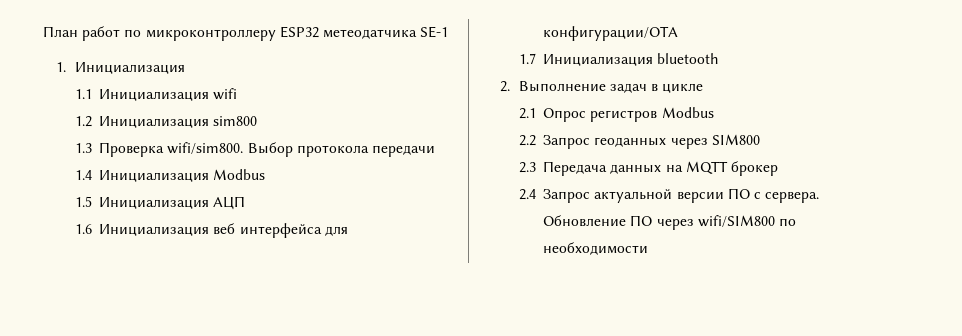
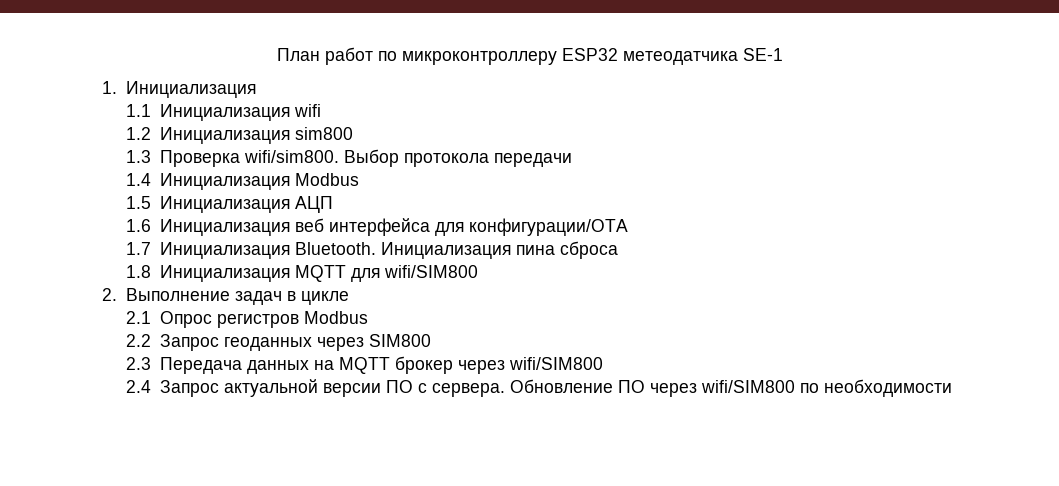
[657,53,720,64] bluetooth -> [295,241,619,259] [126,265,479,282] Bluetooth. Инициализация пина сброса // 1.8 Инициализация MQTT для wifi/SIM800
(778, 168) none -> [458,357,604,374] через wifi/SIM800

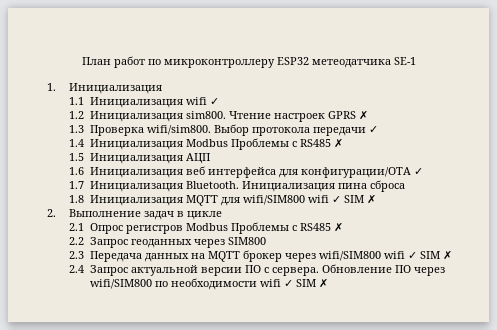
(322, 110) none -> [210,98,220,105] ✓
[295,127,354,140] sim800 -> [186,110,369,122] sim800. Чтение настроек GPRS ✗
(573, 160) none -> [369,126,379,133] ✓
(360, 179) none -> [231,138,344,150] Проблемы с RS485 ✗
(629, 227) none -> [414,168,424,175] ✓
(479, 271) none -> [308,194,377,204] wifi ✓ SIM ✗
(369, 317) none -> [231,222,344,234] Проблемы с RS485 ✗
(604, 363) none -> [384,250,453,260] wifi ✓ SIM ✗
(953, 388) none -> [260,278,329,288] wifi ✓ SIM ✗

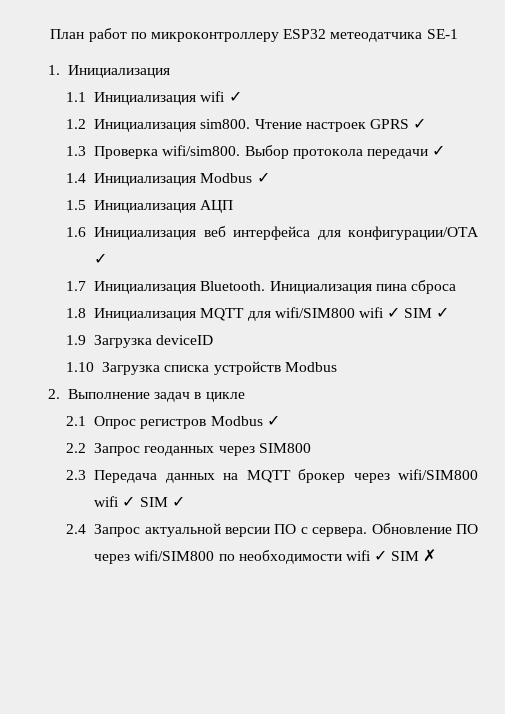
[359,110,369,120] ✗ -> [413,118,427,129] ✓
[231,138,344,150] Проблемы с RS485 ✗ -> [256,172,270,183] ✓
[367,194,377,204] ✗ -> [436,307,450,318] [66,335,214,348] [66,361,337,375] ✓ // 1.9 Загрузка deviceID // 1.10 Загрузка списка устройств Modbus
[231,222,344,234] Проблемы с RS485 ✗ -> [266,415,280,426] ✓
[443,250,453,260] ✗ -> [171,496,185,507] ✓

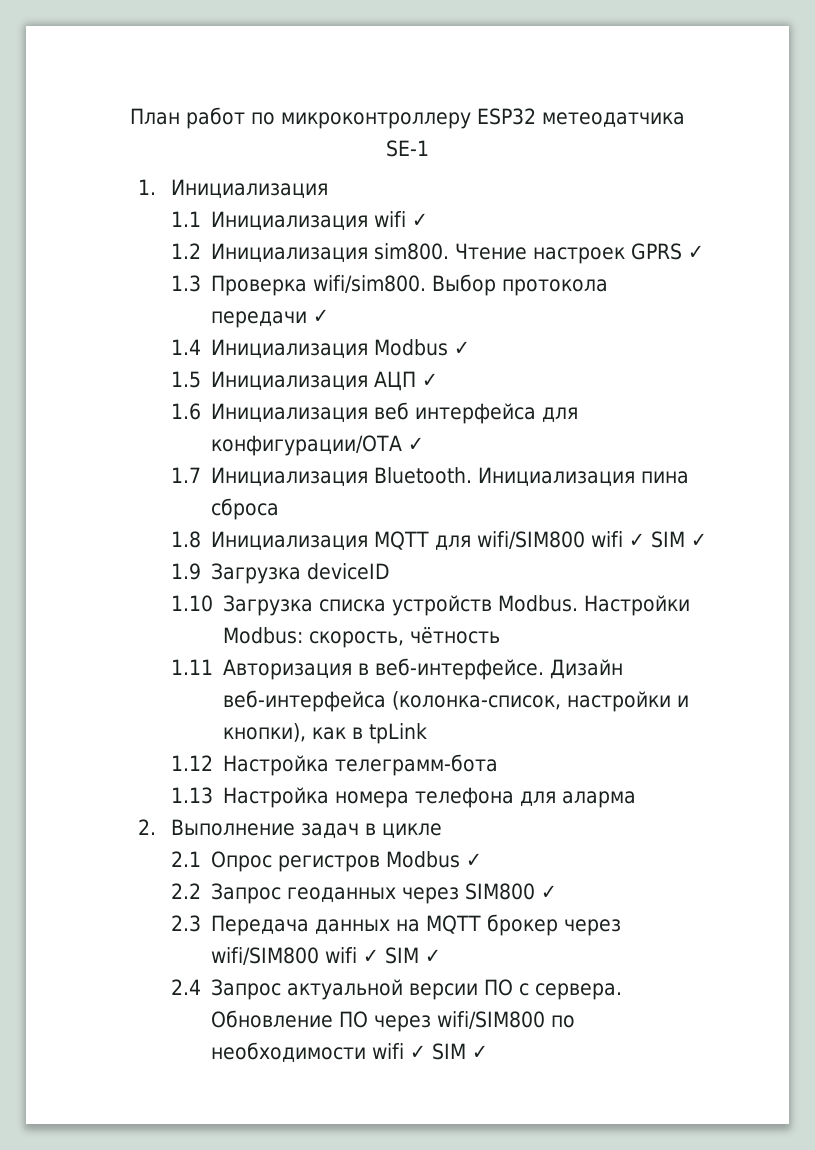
(234, 206) none -> [422,373,439,387] ✓
[284,362,337,372] Modbus -> [498,595,691,616] [223,627,501,648] [170,658,624,680] [223,690,690,712] [223,723,428,744] [170,754,499,776] [170,787,637,808] Modbus. Настройки Modbus: скорость, чётность // 1.11 Авторизация в веб-интерфейсе. Дизайн веб-интерфейса (колонка-список, настройки и кнопки), как в tpLink // 1.12 Настройка телеграмм-бота // 1.13 Настройка номера телефона для аларма
(311, 448) none -> [541,885,558,899] ✓
[423,549,437,562] ✗ -> [472,1045,489,1059] ✓

